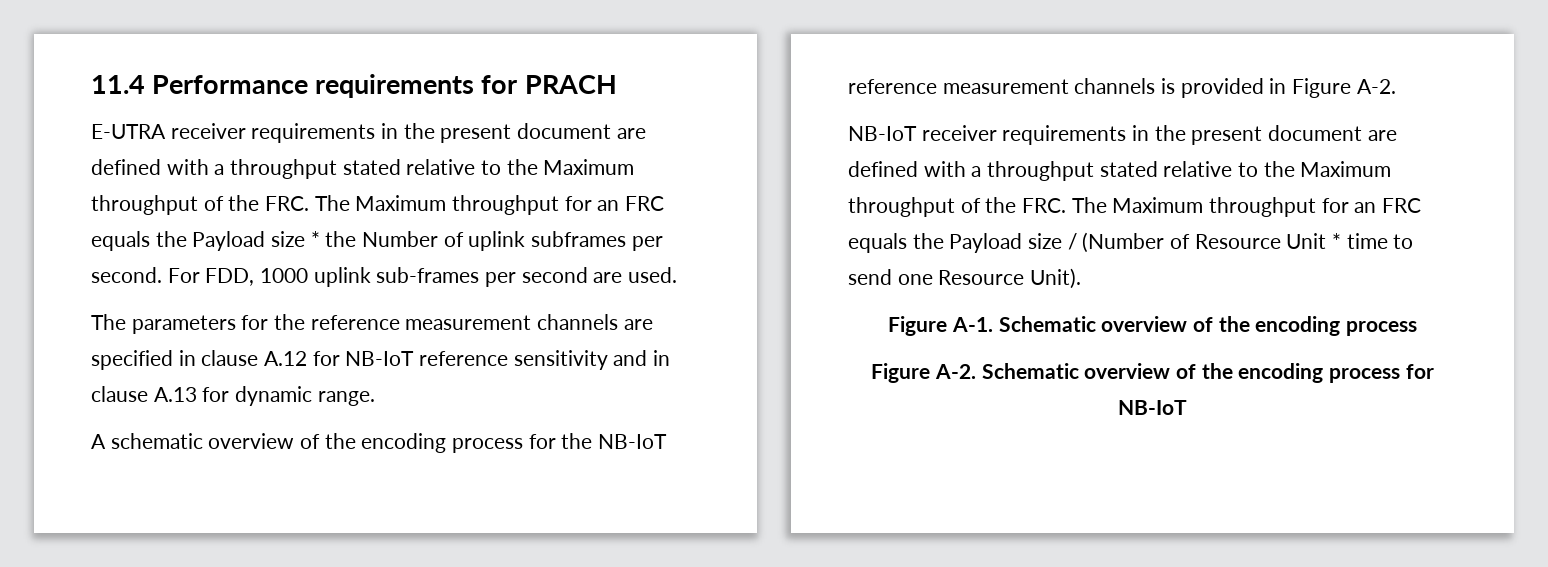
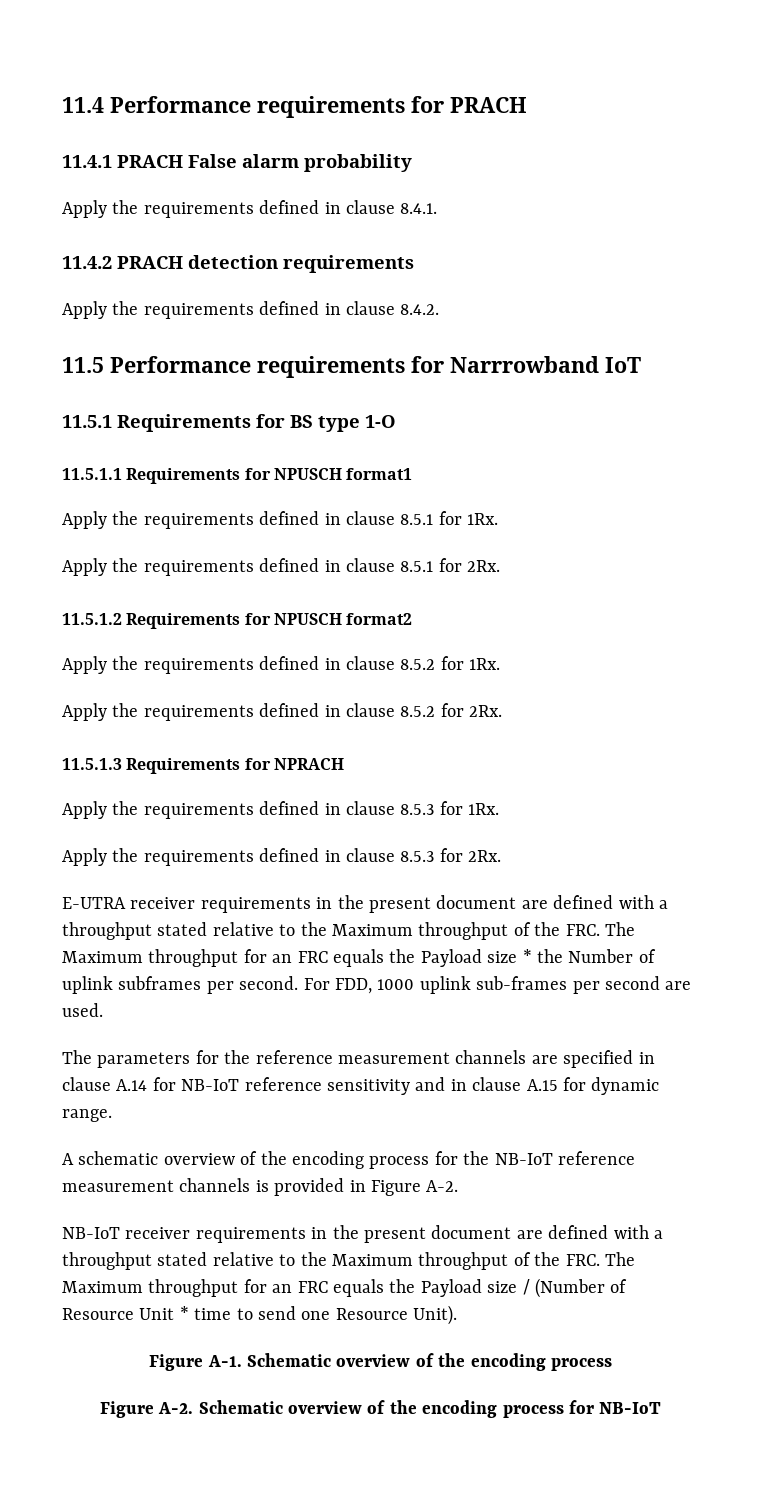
(617, 84) none -> [62,154,412,172] [62,200,438,218] [62,255,414,273] [62,301,440,319] [62,356,641,378] [62,414,396,432] [62,468,413,484] [62,511,499,529] [62,558,501,576] [62,613,413,629] [62,656,501,674] [62,703,503,721] [62,758,344,774] [62,801,500,819] [62,848,502,866] // 11.4.1 PRACH False alarm probability // Apply the requirements defined in clause 8.4.1. // 11.4.2 PRACH detection requirements // Apply the requirements defined in clause 8.4.2. // 11.5 Performance requirements for Narrrowband IoT // 11.5.1 Requirements for BS type 1-O // 11.5.1.1 Requirements for NPUSCH format1 // Apply the requirements defined in clause 8.5.1 for 1Rx. // Apply the requirements defined in clause 8.5.1 for 2Rx. // 11.5.1.2 Requirements for NPUSCH format2 // Apply the requirements defined in clause 8.5.2 for 1Rx. // Apply the requirements defined in clause 8.5.2 for 2Rx. // 11.5.1.3 Requirements for NPRACH // Apply the requirements defined in clause 8.5.3 for 1Rx. // Apply the requirements defined in clause 8.5.3 for 2Rx.
[264,351,308,366] A.12 -> [116,1079,148,1091] A.14
[153,387,197,402] A.13 -> [526,1079,558,1091] A.15

